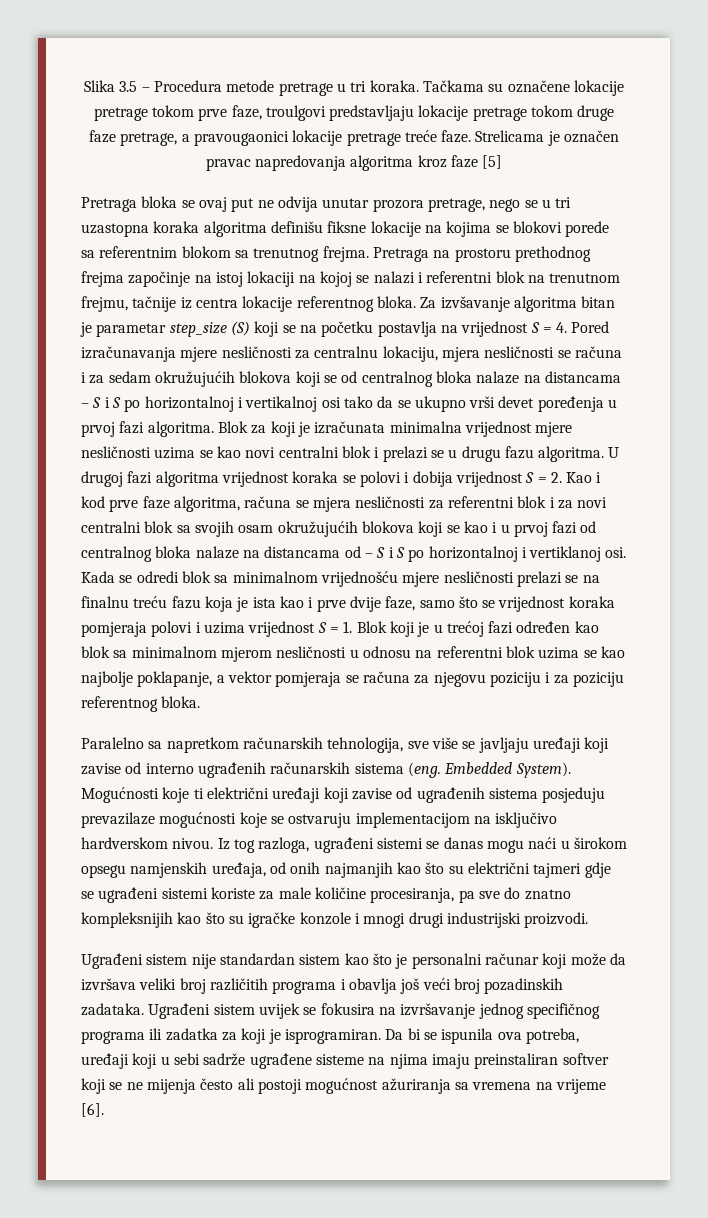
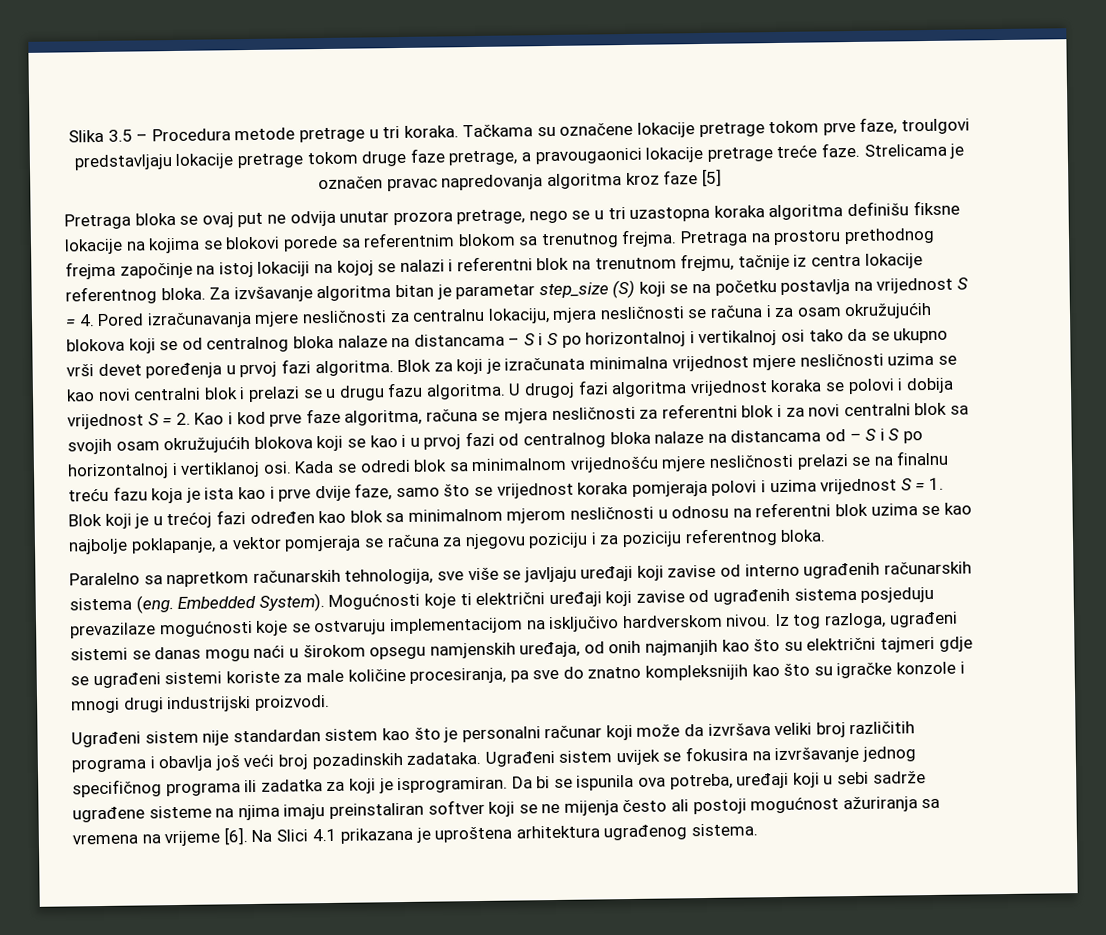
[108,371,151,383] sedam -> [796,307,842,317] osam
(104, 1110) none -> [251,823,759,844] Na Slici 4.1 prikazana je uproštena arhitektura ugrađenog sistema.

